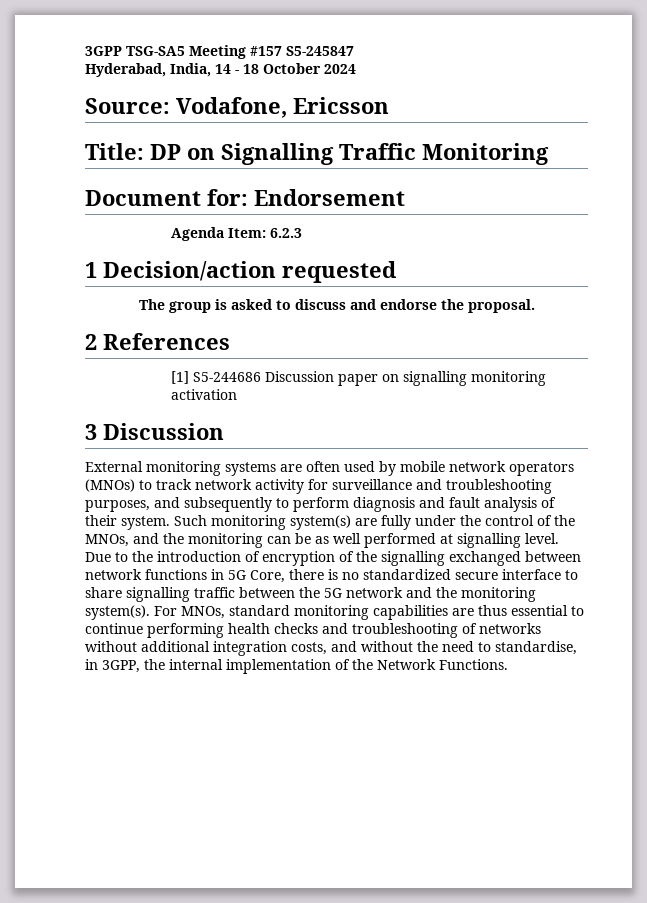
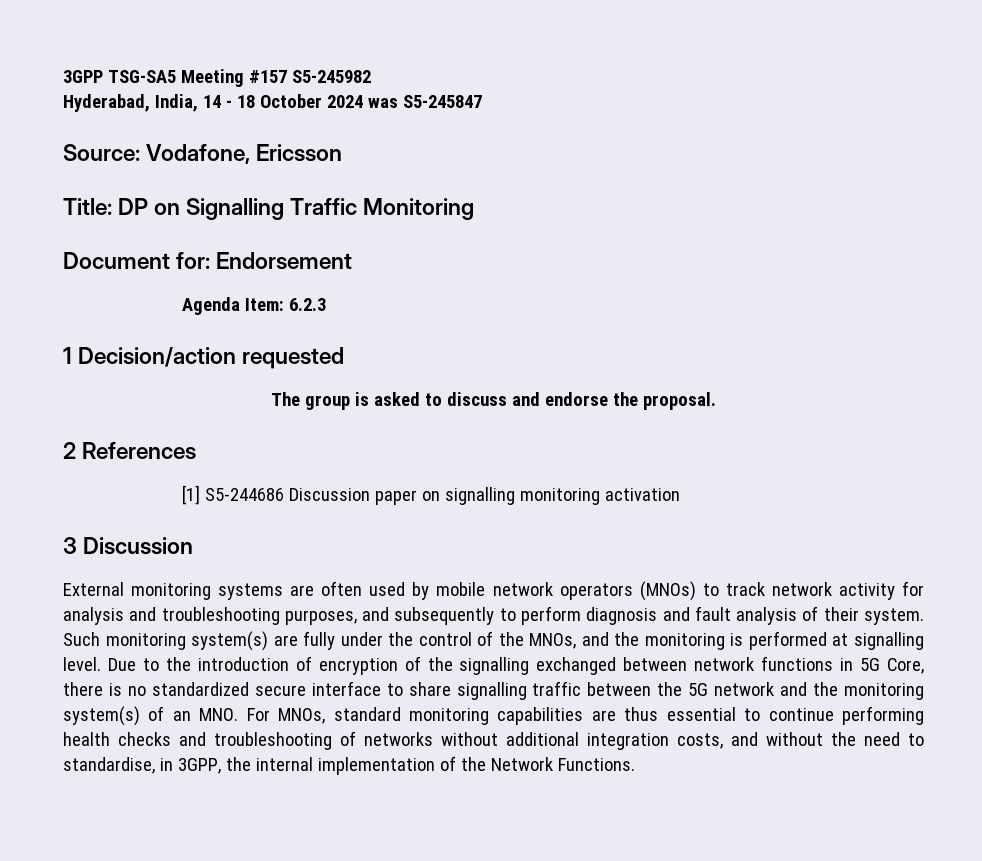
[286,46,354,56] S5-245847 -> [291,70,371,83] S5-245982
(356, 69) none -> [367,95,482,108] was S5-245847
[332,479,412,490] surveillance -> [63,607,124,625] analysis
[267,533,361,544] can be as well -> [730,633,744,646] is
[85,605,150,620] system(s). -> [63,706,239,726] system(s) of an MNO.

